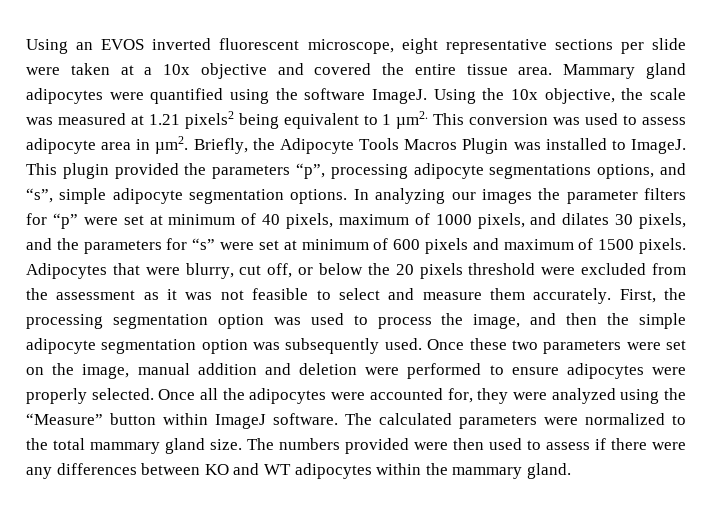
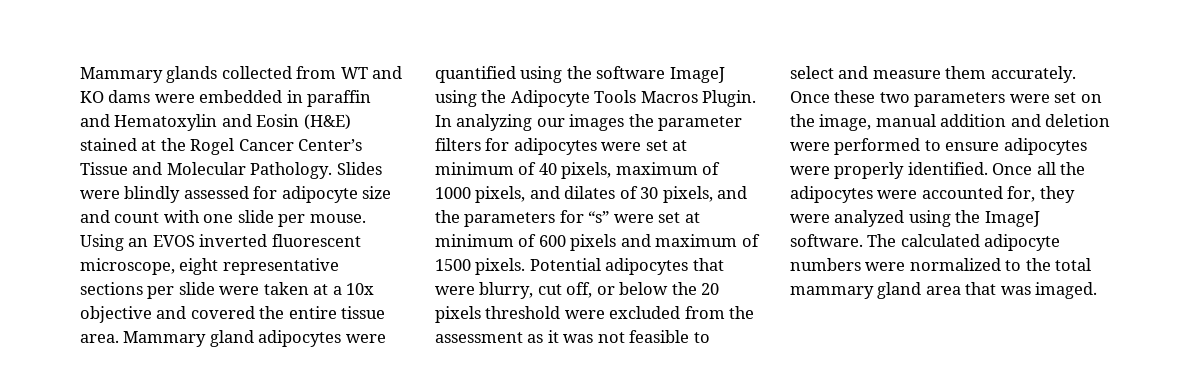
(26, 46) none -> [80,66,403,83] [80,90,372,107] [80,114,351,131] [80,138,363,155] [80,162,382,179] [80,186,392,203] [80,210,366,227] Mammary glands collected from WT and KO dams were embedded in paraffin and Hematoxylin and Eosin (H&E) stained at the Rogel Cancer Center’s Tissue and Molecular Pathology. Slides were blindly assessed for adipocyte size and count with one slide per mouse.
[372,88,686,104] [26,111,686,129] [26,136,686,154] [26,163,686,179] [26,188,348,204] ImageJ. Using the 10x objective, the scale was measured at 1.21 pixels2 being equivalent to 1 µm2. This conversion was used to assess adipocyte area in µm2. Briefly, the Adipocyte Tools Macros Plugin was installed to ImageJ. This plugin provided the parameters “p”, processing adipocyte segmentations options, and “s”, simple adipocyte segmentation options. -> [669,67,725,83] [435,90,757,107] ImageJ using the Adipocyte Tools Macros Plugin.
[52,213,78,229] “p” -> [513,138,597,155] adipocytes
(610, 219) none -> [619,186,638,199] of
[26,263,107,279] Adipocytes -> [529,258,689,275] Potential adipocytes
[619,288,686,303] [26,313,686,329] [26,338,422,354] First, the processing segmentation option was used to process the image, and then the simple adipocyte segmentation option was subsequently used. -> (1076, 74) none
[91,388,154,400] selected. -> [907,162,988,175] identified.
[26,413,208,425] “Measure” button within -> (981, 216) none
[459,415,537,429] parameters -> [984,234,1061,251] [790,258,861,271] adipocyte numbers
[210,438,686,454] [26,463,571,479] size. The numbers provided were then used to assess if there were any differences between KO and WT adipocytes within the mammary gland. -> [925,282,1098,299] area that was imaged.

